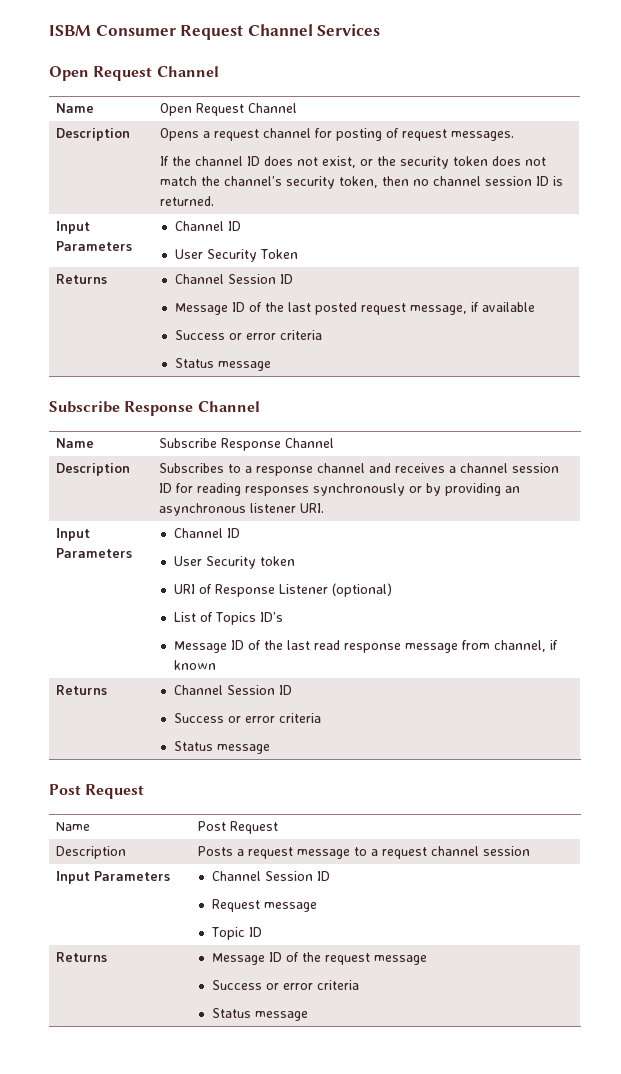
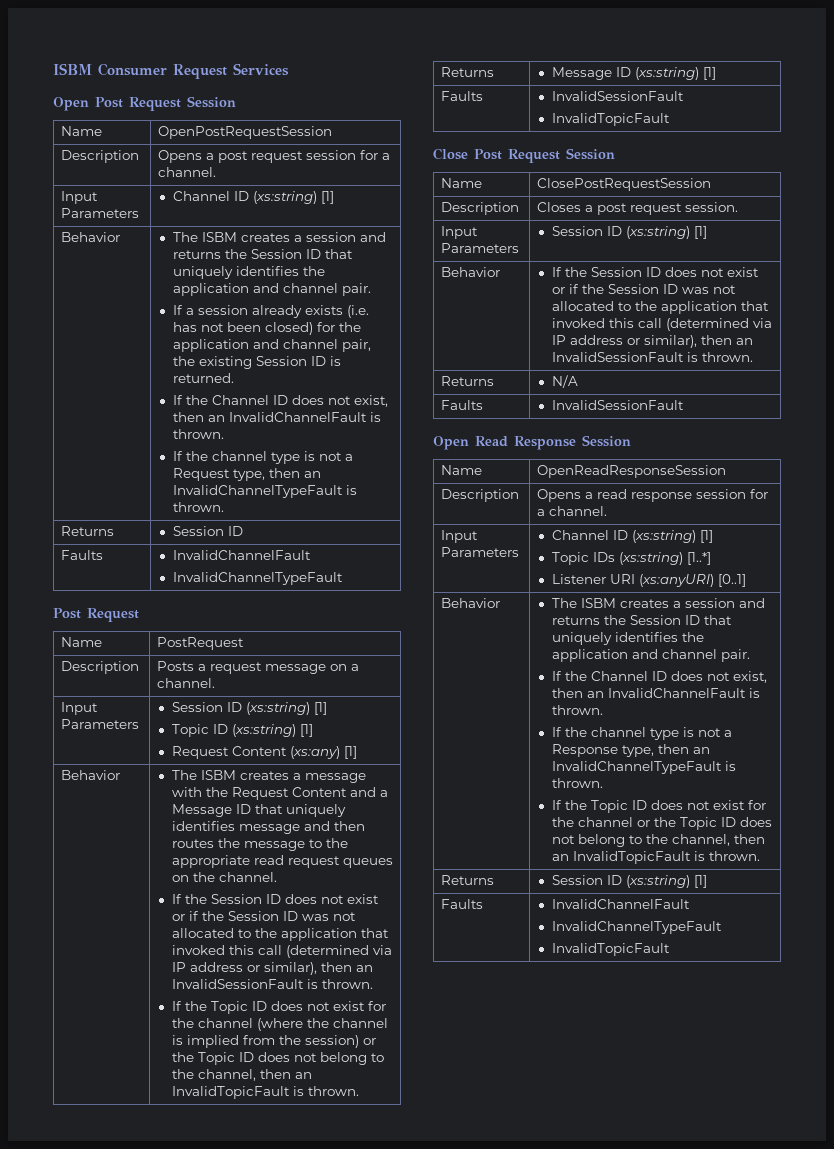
[247,24,313,36] Channel -> (227, 71) none
[93,66,219,81] [55,103,94,113] [159,103,297,116] [55,128,130,141] [159,128,514,141] [159,156,546,169] [159,176,563,189] [159,196,214,206] [55,221,90,234] [55,241,132,251] [175,221,242,231] [175,249,299,262] [55,274,107,284] [175,274,294,284] [175,302,536,315] [175,330,323,340] [175,358,272,371] [49,401,260,416] [55,438,94,448] [158,438,334,451] [55,463,130,476] [158,463,559,476] [158,483,520,496] [158,503,324,516] [55,528,90,541] [55,548,132,558] [174,528,241,538] [174,556,296,569] [174,583,393,597] [174,612,283,625] [174,640,559,653] [174,660,217,670] [55,685,107,695] [174,685,293,695] [174,713,322,723] [174,741,271,754] Request Channel // Name | Open Request Channel // Description | Opens a request channel for posting of request messages. // If the channel ID does not exist, or the security token does not match the channel’s security token, then no channel session ID is returned. // Input Parameters | Channel ID // User Security Token // Returns | Channel Session ID // Message ID of the last posted request message, if available // Success or error criteria // Status message // Subscribe Response Channel // Name | Subscribe Response Channel // Description | Subscribes to a response channel and receives a channel session ID for reading responses synchronously or by providing an asynchronous listener URI. // Input Parameters | Channel ID // User Security token // URI of Response Listener (optional) // List of Topics ID’s // Message ID of the last read response message from channel, if known // Returns | Channel Session ID // Success or error criteria // Status message -> [95,96,236,111] [60,126,102,136] [157,126,332,139] [60,150,139,163] [157,150,390,163] [157,167,216,177] [60,191,98,204] [60,208,139,218] [172,191,334,204] [60,232,120,242] [172,232,386,242] [172,249,353,259] [172,266,325,279] [172,283,371,296] [172,305,369,318] [172,322,361,335] [172,339,371,352] [172,356,341,369] [172,373,234,383] [172,395,388,407] [172,412,381,422] [172,429,224,439] [172,451,353,464] [172,468,321,481] [172,485,357,498] [172,502,224,512] [60,526,114,536] [172,526,243,536] [60,550,103,560] [172,550,311,560] [172,572,343,585] Post Request Session // Name | OpenPostRequestSession // Description | Opens a post request session for a channel. // Input Parameters | Channel ID (xs:string) [1] // Behavior | The ISBM creates a session and returns the Session ID that uniquely identifies the application and channel pair. // If a session already exists (i.e. has not been closed) for the application and channel pair, the existing Session ID is returned. // If the Channel ID does not exist, then an InvalidChannelFault is thrown. // If the channel type is not a Request type, then an InvalidChannelTypeFault is thrown. // Returns | Session ID // Faults | InvalidChannelFault // InvalidChannelTypeFault
[196,821,278,834] Post Request -> [156,637,244,650] PostRequest
[353,846,530,859] [55,871,170,884] [212,871,331,881] [212,899,318,912] [211,927,262,940] [55,952,107,962] [212,952,428,965] [212,980,360,990] [212,1008,309,1021] to a request channel session // Input Parameters | Channel Session ID // Request message // Topic ID // Returns | Message ID of the request message // Success or error criteria // Status message -> [329,664,359,671] [156,678,215,688] [60,702,98,715] [60,719,139,729] [171,702,327,715] [171,724,313,737] [171,746,357,759] [60,770,120,780] [171,770,366,783] [171,787,388,800] [171,804,346,817] [171,821,365,834] [171,838,348,851] [171,855,393,868] [171,872,277,882] [171,894,379,904] [171,911,356,921] [171,928,389,941] [171,945,392,958] [171,962,373,975] [171,979,373,989] [171,1001,386,1014] [171,1018,388,1031] [171,1035,376,1048] [171,1052,384,1065] [171,1069,312,1081] [171,1086,359,1099] [440,67,494,77] [551,67,716,80] [440,91,483,101] [551,91,684,101] [551,113,670,126] [433,148,615,163] [440,178,482,188] [536,178,711,191] [440,202,519,215] [536,202,738,215] [440,226,478,239] [440,243,519,253] [551,226,707,239] [440,267,500,277] [551,267,759,277] [551,284,736,294] [551,301,769,314] [551,318,772,331] [551,335,753,348] [551,352,753,362] [440,376,494,386] [551,375,578,388] [440,400,483,410] [551,400,684,410] [433,435,631,450] [440,465,482,475] [536,465,726,478] [440,489,519,502] [536,489,768,502] [536,506,607,516] [440,530,478,543] [440,547,519,557] [551,530,713,543] [551,552,711,565] [551,574,746,587] [440,598,500,608] [551,598,765,608] [551,615,732,625] [551,632,704,645] [551,649,750,662] [551,671,767,683] [551,688,760,698] [551,705,603,715] [551,727,732,740] [551,744,710,757] [551,761,736,774] [551,778,603,788] [551,800,766,813] [551,817,772,830] [551,834,765,847] [551,851,760,864] [440,875,494,885] [551,875,707,888] [440,899,483,909] [551,899,690,909] [551,921,722,934] [551,943,670,956] on a channel. // Input Parameters | Session ID (xs:string) [1] // Topic ID (xs:string) [1] // Request Content (xs:any) [1] // Behavior | The ISBM creates a message with the Request Content and a Message ID that uniquely identifies message and then routes the message to the appropriate read request queues on the channel. // If the Session ID does not exist or if the Session ID was not allocated to the application that invoked this call (determined via IP address or similar), then an InvalidSessionFault is thrown. // If the Topic ID does not exist for the channel (where the channel is implied from the session) or the Topic ID does not belong to the channel, then an InvalidTopicFault is thrown. // Returns | Message ID (xs:string) [1] // Faults | InvalidSessionFault // InvalidTopicFault // Close Post Request Session // Name | ClosePostRequestSession // Description | Closes a post request session. // Input Parameters | Session ID (xs:string) [1] // Behavior | If the Session ID does not exist or if the Session ID was not allocated to the application that invoked this call (determined via IP address or similar), then an InvalidSessionFault is thrown. // Returns | N/A // Faults | InvalidSessionFault // Open Read Response Session // Name | OpenReadResponseSession // Description | Opens a read response session for a channel. // Input Parameters | Channel ID (xs:string) [1] // Topic IDs (xs:string) [1..*] // Listener URI (xs:anyURI) [0..1] // Behavior | The ISBM creates a session and returns the Session ID that uniquely identifies the application and channel pair. // If the Channel ID does not exist, then an InvalidChannelFault is thrown. // If the channel type is not a Response type, then an InvalidChannelTypeFault is thrown. // If the Topic ID does not exist for the channel or the Topic ID does not belong to the channel, then an InvalidTopicFault is thrown. // Returns | Session ID (xs:string) [1] // Faults | InvalidChannelFault // InvalidChannelTypeFault // InvalidTopicFault

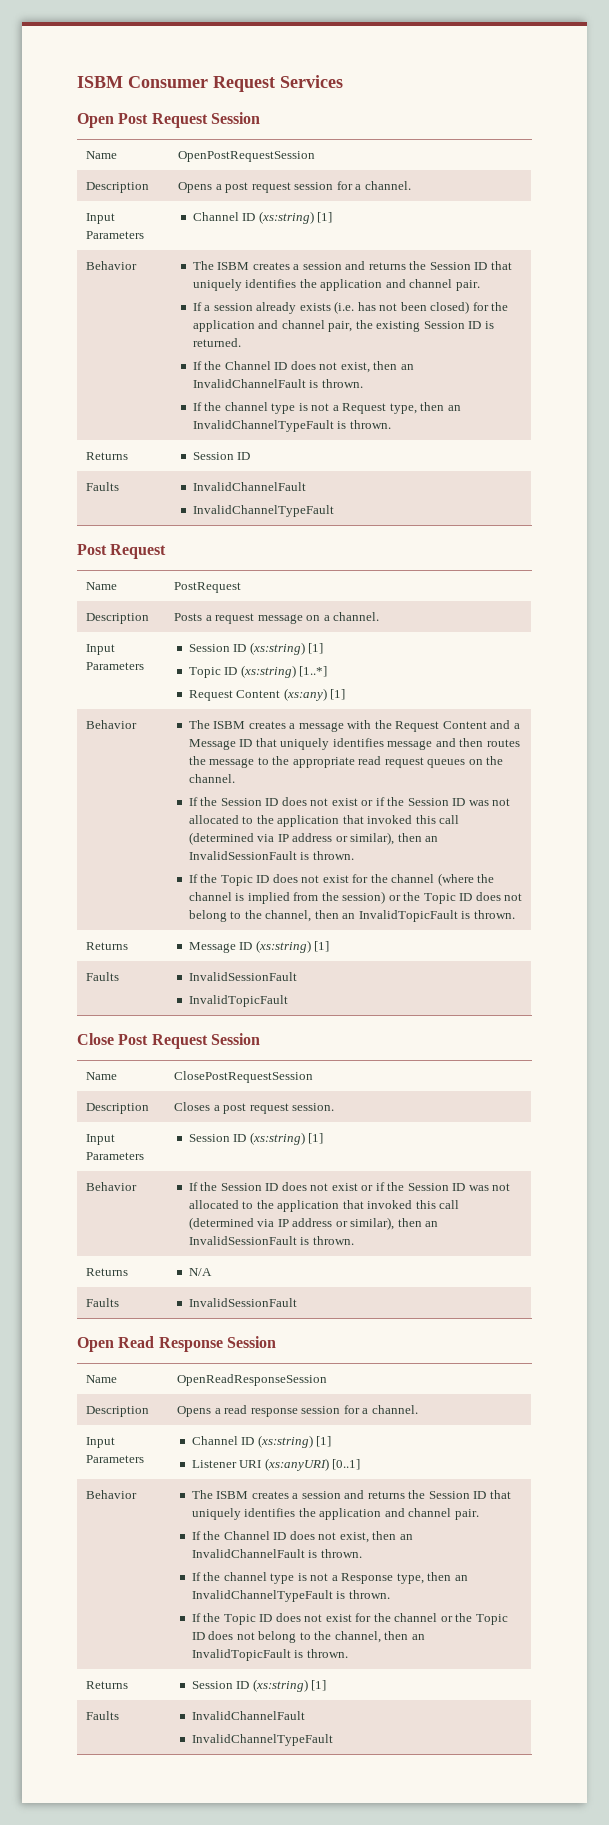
[299,724,313,737] [1] -> [299,666,328,677] [1..*]
[551,552,711,565] // Topic IDs (xs:string) [1..*] -> (332, 1441) none
[551,943,670,956] // InvalidTopicFault -> (333, 1740) none

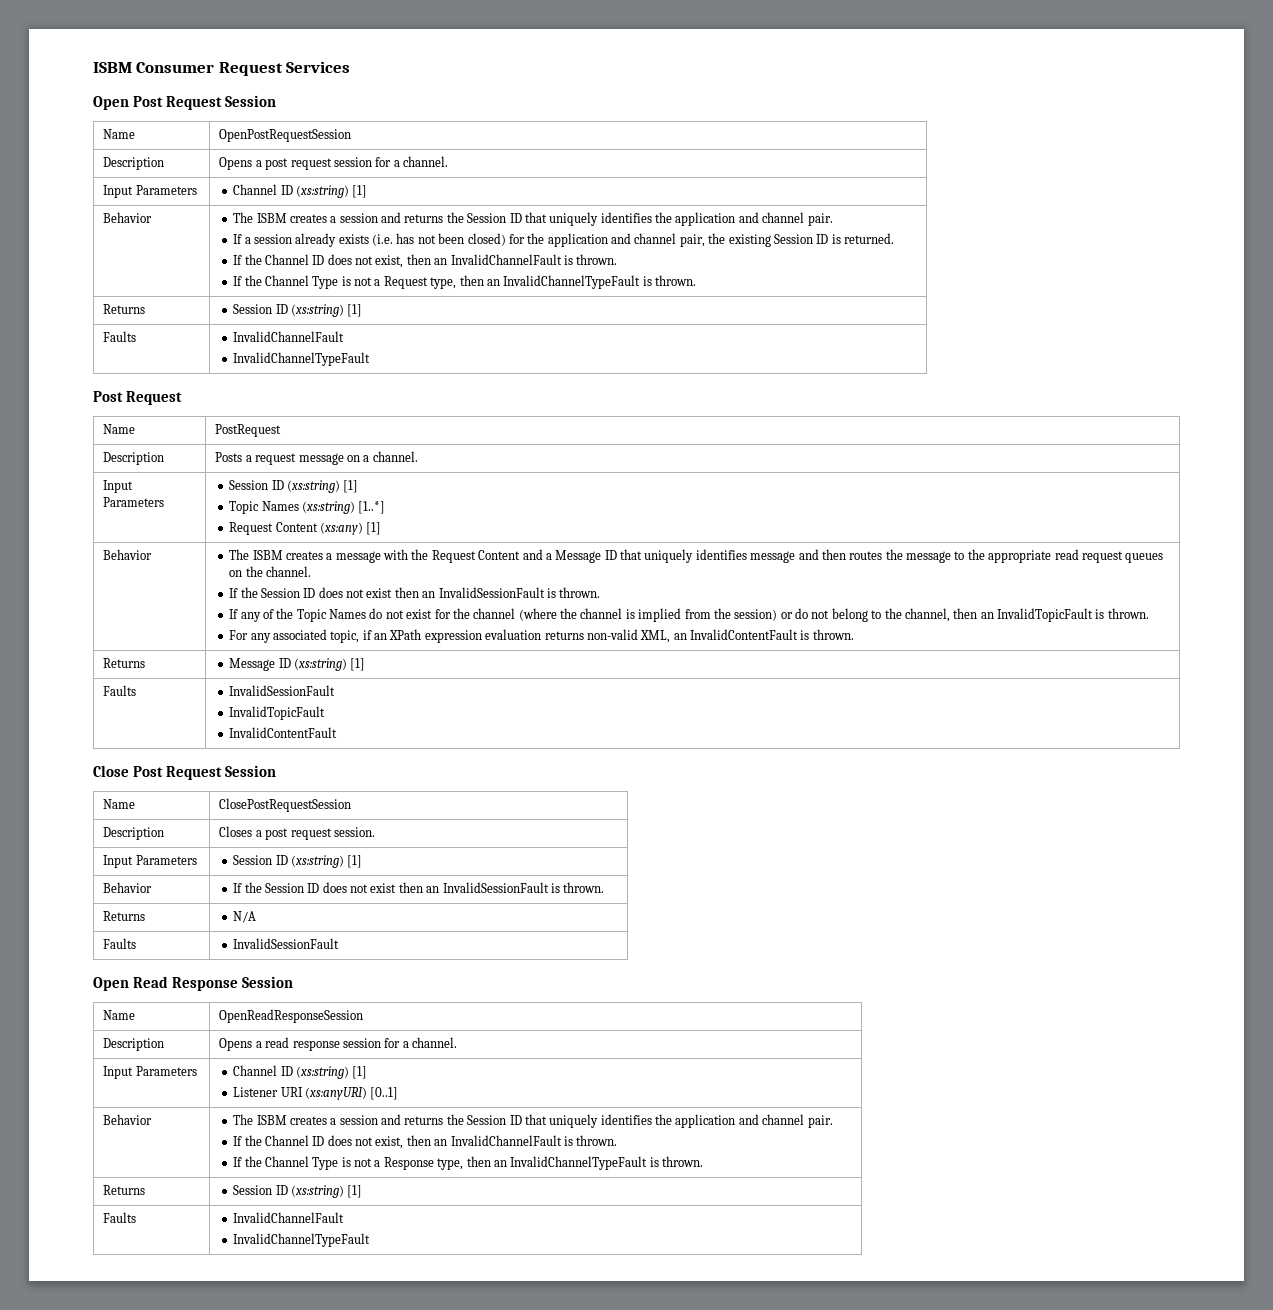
[224,402,296,414] channel type -> [264,275,339,289] Channel Type
(251, 456) none -> [290,304,363,317] (xs:string) [1]
[224,667,238,675] ID -> [261,501,299,511] Names
[361,797,511,806] [188,815,460,827] [188,832,395,845] or if the Session ID was not allocated to the application that invoked this call (determined via IP address or similar), -> (393, 593) none
[200,874,298,886] the Topic ID does -> [240,608,383,622] any of the Topic Names do
[403,892,501,904] the Topic ID does -> [795,608,809,619] do
(515, 914) none -> [229,629,854,643] // For any associated topic, if an XPath expression evaluation returns non-valid XML, an InvalidContentFault is thrown.
(288, 1001) none -> [229,727,338,738] // InvalidContentFault
[361,1182,511,1191] [188,1200,460,1212] [188,1217,395,1230] or if the Session ID was not allocated to the application that invoked this call (determined via IP address or similar), -> (397, 888) none
[223,1572,295,1584] channel type -> [264,1156,339,1170] Channel Type
[191,1613,508,1625] [191,1631,425,1643] [191,1649,348,1661] // If the Topic ID does not exist for the channel or the Topic ID does not belong to the channel, then an InvalidTopicFault is thrown. -> (704, 1161) none

